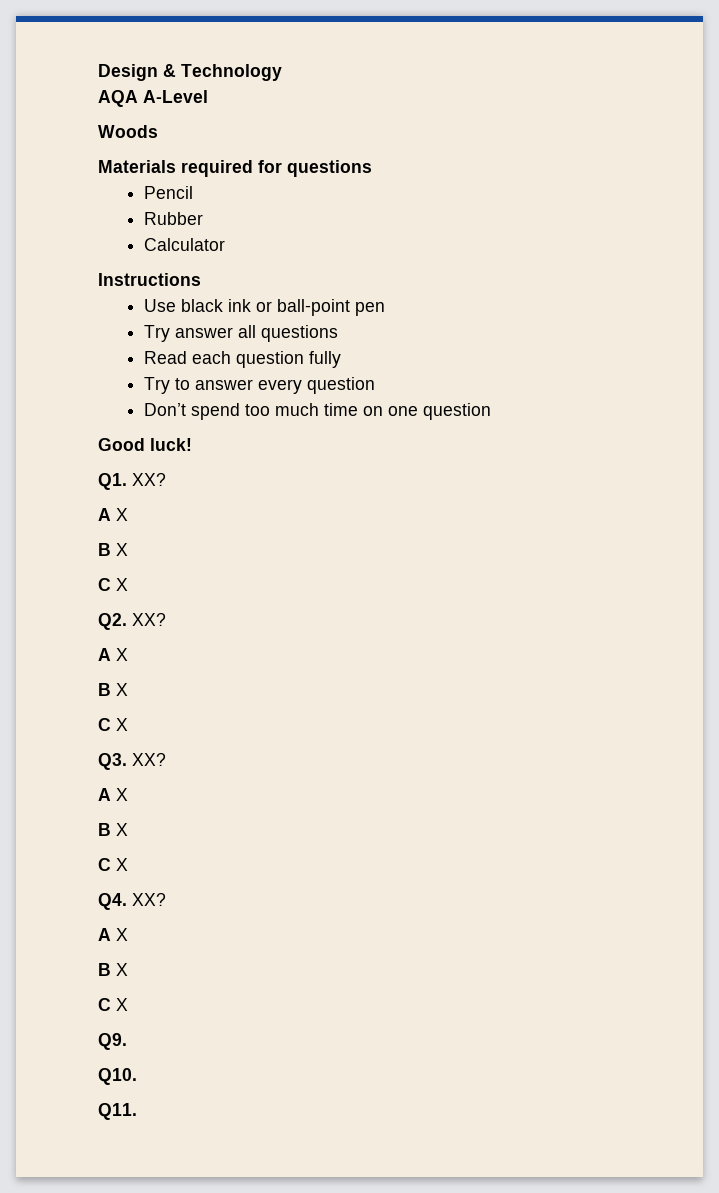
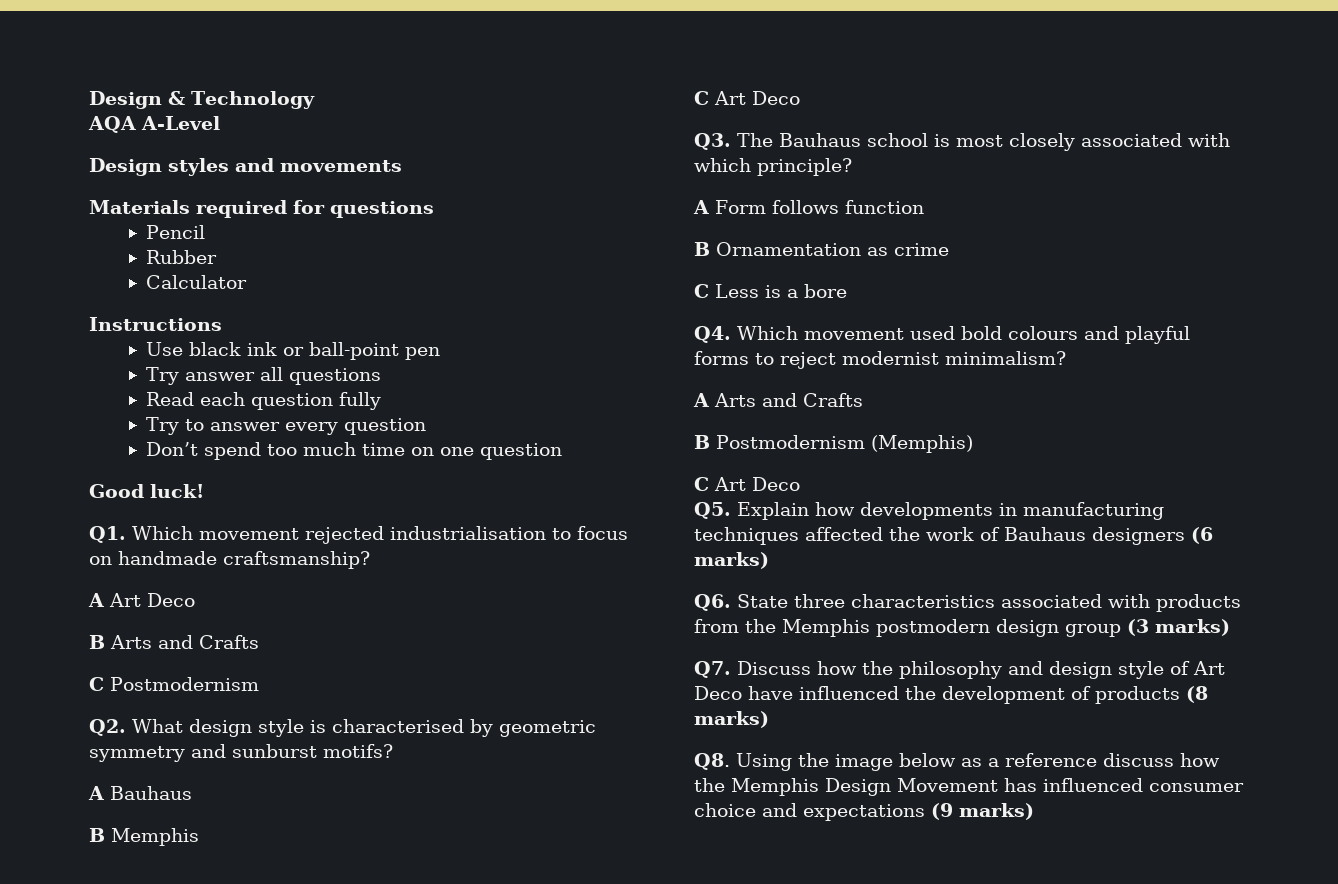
[98,125,158,138] Woods -> [89,158,402,176] Design styles and movements
[132,473,166,486] [98,508,128,521] [98,543,128,556] [98,578,128,591] XX? // A X // B X // C X -> [132,526,628,544] [89,551,370,569] [88,593,195,607] [89,635,259,649] [89,677,259,691] Which movement rejected industrialisation to focus on handmade craftsmanship? // A Art Deco // B Arts and Crafts // C Postmodernism
[132,613,166,626] [98,648,128,661] [98,683,128,696] [98,718,128,731] XX? // A X // B X // C X -> [132,719,596,737] [89,744,393,762] [88,786,192,800] [89,828,199,846] [694,91,800,105] What design style is characterised by geometric symmetry and sunburst motifs? // A Bauhaus // B Memphis // C Art Deco
[132,753,166,766] [98,788,128,801] [98,823,128,836] [98,858,128,871] [98,893,166,910] [98,928,128,941] [98,963,128,976] [98,998,128,1011] [98,1033,127,1050] [98,1068,137,1085] [98,1103,137,1120] XX? // A X // B X // C X // Q4. XX? // A X // B X // C X // Q9. // Q10. // Q11. -> [737,133,1230,151] [694,158,852,176] [693,200,924,214] [694,242,949,256] [694,284,847,298] [694,326,1190,344] [694,351,1066,369] [693,393,863,407] [694,435,973,453] [694,477,800,491] [694,502,1164,520] [694,527,1213,545] [694,552,769,569] [694,594,1241,612] [694,619,1230,637] [694,661,1225,679] [694,686,1208,704] [694,711,769,728] [694,753,1220,771] [694,778,1244,796] [694,803,1034,821] The Bauhaus school is most closely associated with which principle? // A Form follows function // B Ornamentation as crime // C Less is a bore // Q4. Which movement used bold colours and playful forms to reject modernist minimalism? // A Arts and Crafts // B Postmodernism (Memphis) // C Art Deco // Q5. Explain how developments in manufacturing techniques affected the work of Bauhaus designers (6 marks) // Q6. State three characteristics associated with products from the Memphis postmodern design group (3 marks) // Q7. Discuss how the philosophy and design style of Art Deco have influenced the development of products (8 marks) // Q8. Using the image below as a reference discuss how the Memphis Design Movement has influenced consumer choice and expectations (9 marks)

